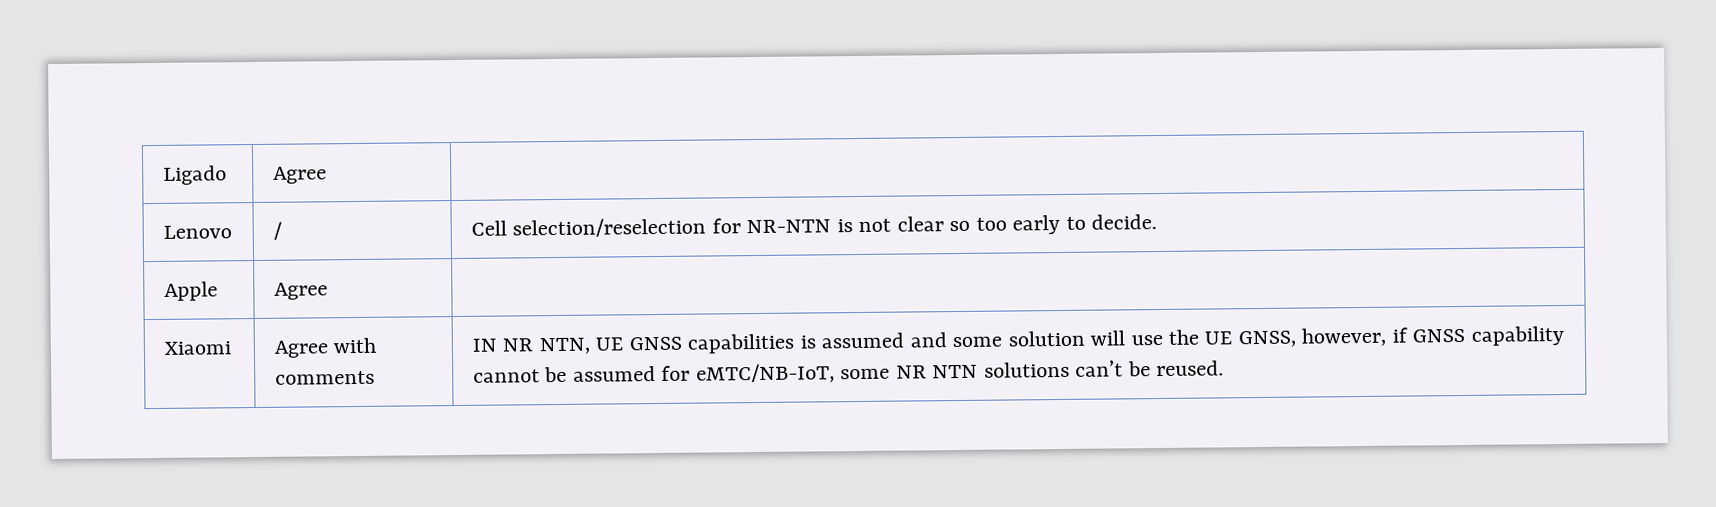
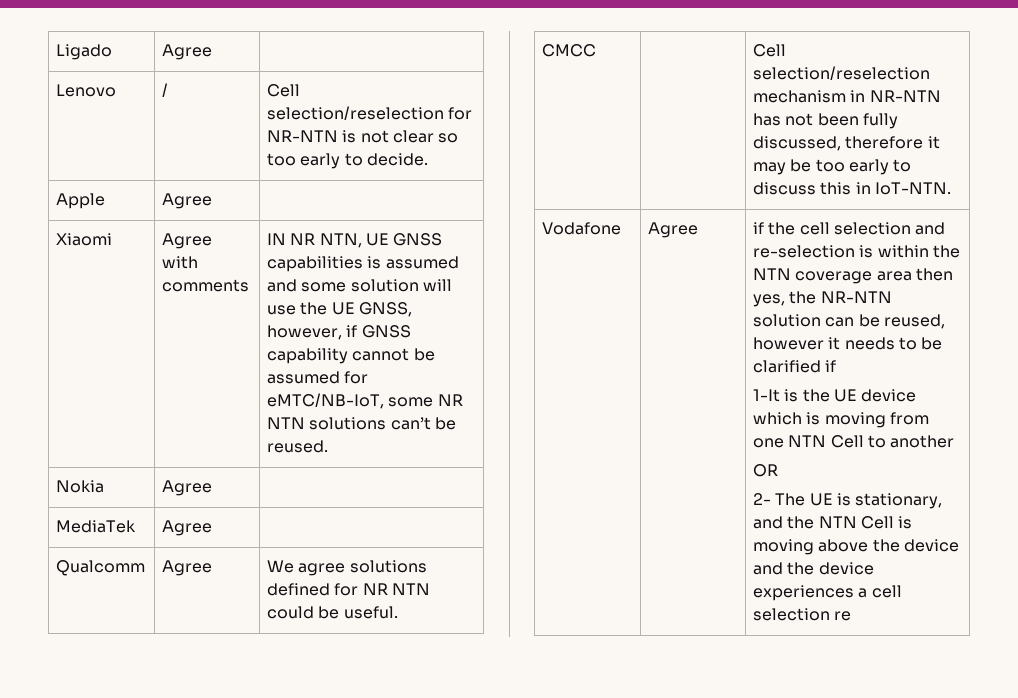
(1225, 368) none -> [56,480,105,493] [162,480,213,496] [56,520,137,533] [162,520,213,536] [56,560,146,576] [162,560,213,576] [267,560,427,576] [267,583,431,596] [267,606,398,619] [542,44,597,57] [753,44,787,57] [753,66,931,80] [753,90,941,103] [753,113,899,129] [753,136,940,151] [753,159,912,175] [753,182,952,195] [542,222,622,235] [648,222,699,238] [753,222,946,235] [753,245,961,258] [753,268,954,284] [753,291,892,307] [753,314,946,329] [753,337,943,350] [753,360,837,373] [753,389,917,402] [753,412,930,428] [753,435,955,448] [753,464,779,477] [753,493,943,509] [753,516,913,529] [753,539,960,555] [753,562,874,575] [753,585,902,601] [753,608,852,621] // Nokia | Agree | // MediaTek | Agree | // Qualcomm | Agree | We agree solutions defined for NR NTN could be useful. // CMCC | | Cell selection/reselection mechanism in NR-NTN has not been fully discussed, therefore it may be too early to discuss this in IoT-NTN. // Vodafone | Agree | if the cell selection and re-selection is within the NTN coverage area then yes, the NR-NTN solution can be reused, however it needs to be clarified if // 1-It is the UE device which is moving from one NTN Cell to another // OR // 2- The UE is stationary, and the NTN Cell is moving above the device and the device experiences a cell selection re

